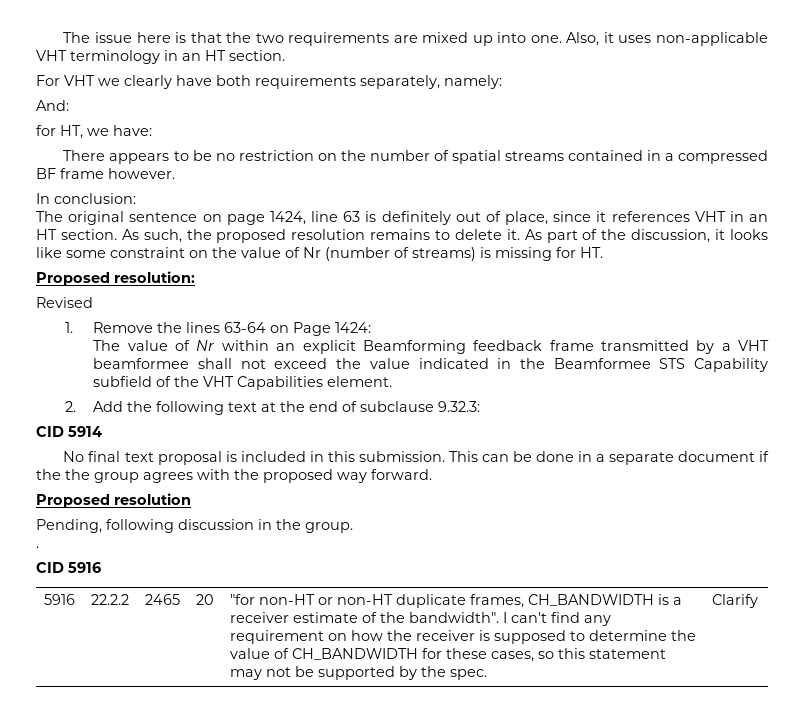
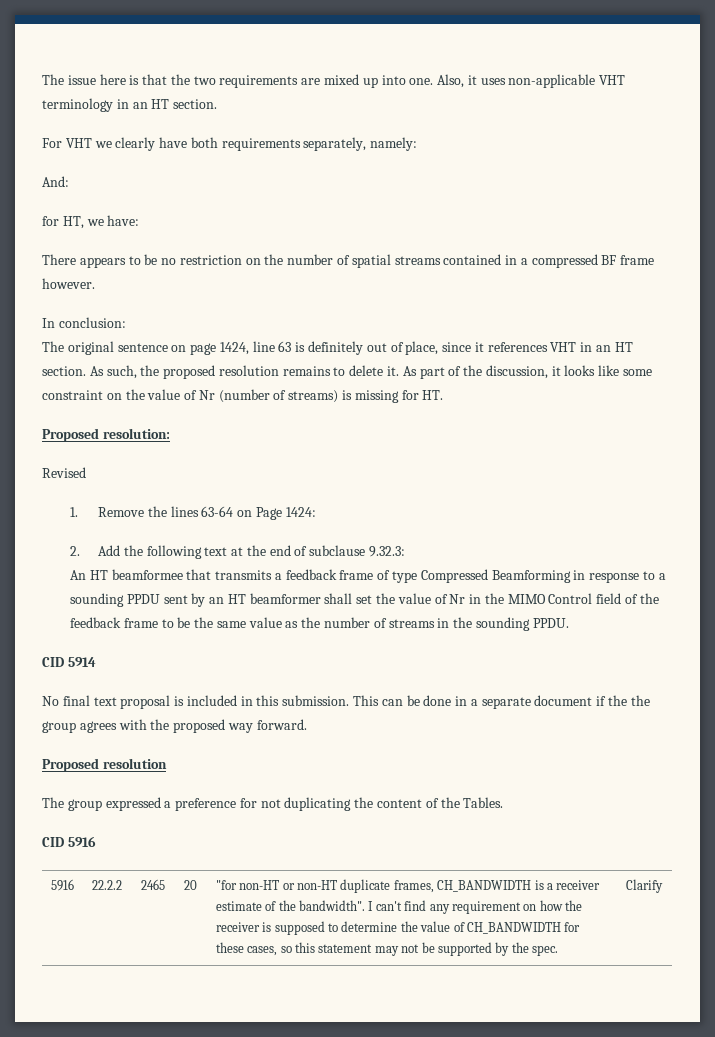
[93,340,769,354] [93,358,768,372] [93,376,393,390] // The value of Nr within an explicit Beamforming feedback frame transmitted by a VHT beamformee shall not exceed the value indicated in the Beamformee STS Capability subfield of the VHT Capabilities element. -> (316, 512) none
(481, 406) none -> [69,569,666,583] [69,593,659,607] [69,617,569,631] // An HT beamformee that transmits a feedback frame of type Compressed Beamforming in response to a sounding PPDU sent by an HT beamformer shall set the value of Nr in the MIMO Control field of the feedback frame to be the same value as the number of streams in the sounding PPDU.
[36,519,353,533] [36,546,39,548] Pending, following discussion in the group. // . -> [42,797,504,811] The group expressed a preference for not duplicating the content of the Tables.

